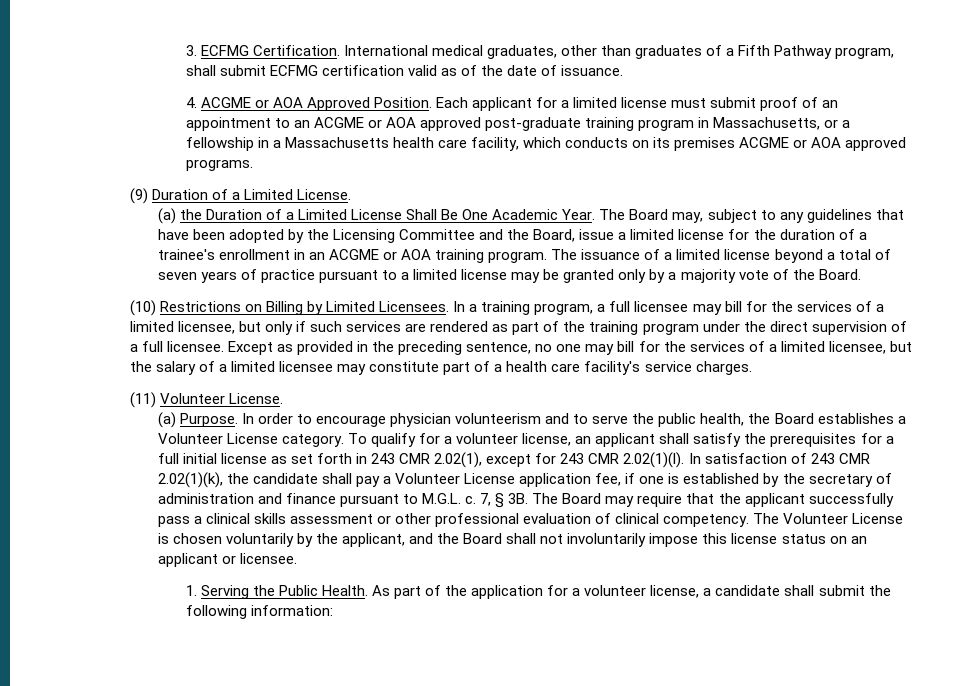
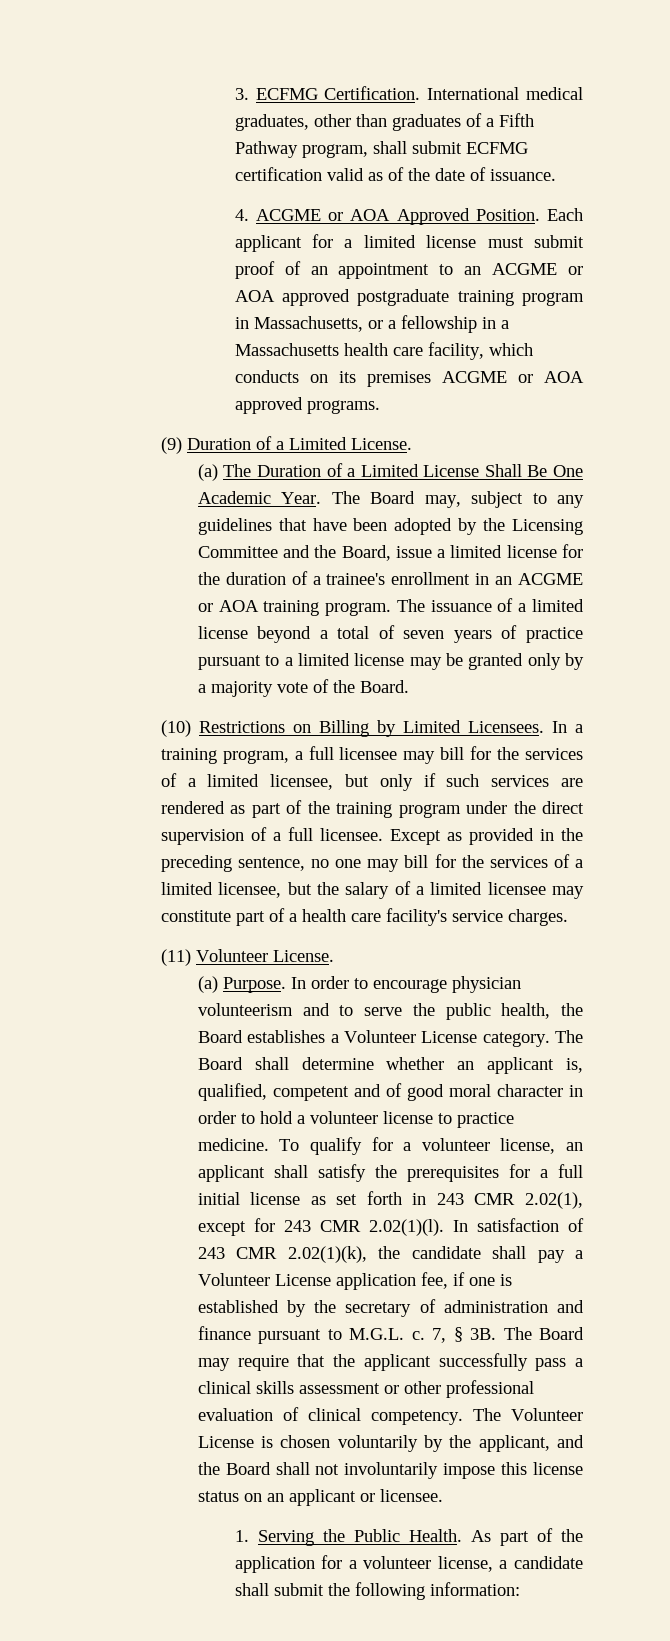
[485,117,582,131] post-graduate -> [357,289,450,306] postgraduate
[179,209,202,220] the -> [223,464,252,477] The
(344, 440) none -> [555,1030,583,1043] [197,1057,583,1074] [197,1083,584,1101] [197,1111,514,1128] [197,1138,269,1151] The Board shall determine whether an applicant is, qualified, competent and of good moral character in order to hold a volunteer license to practice medicine.

